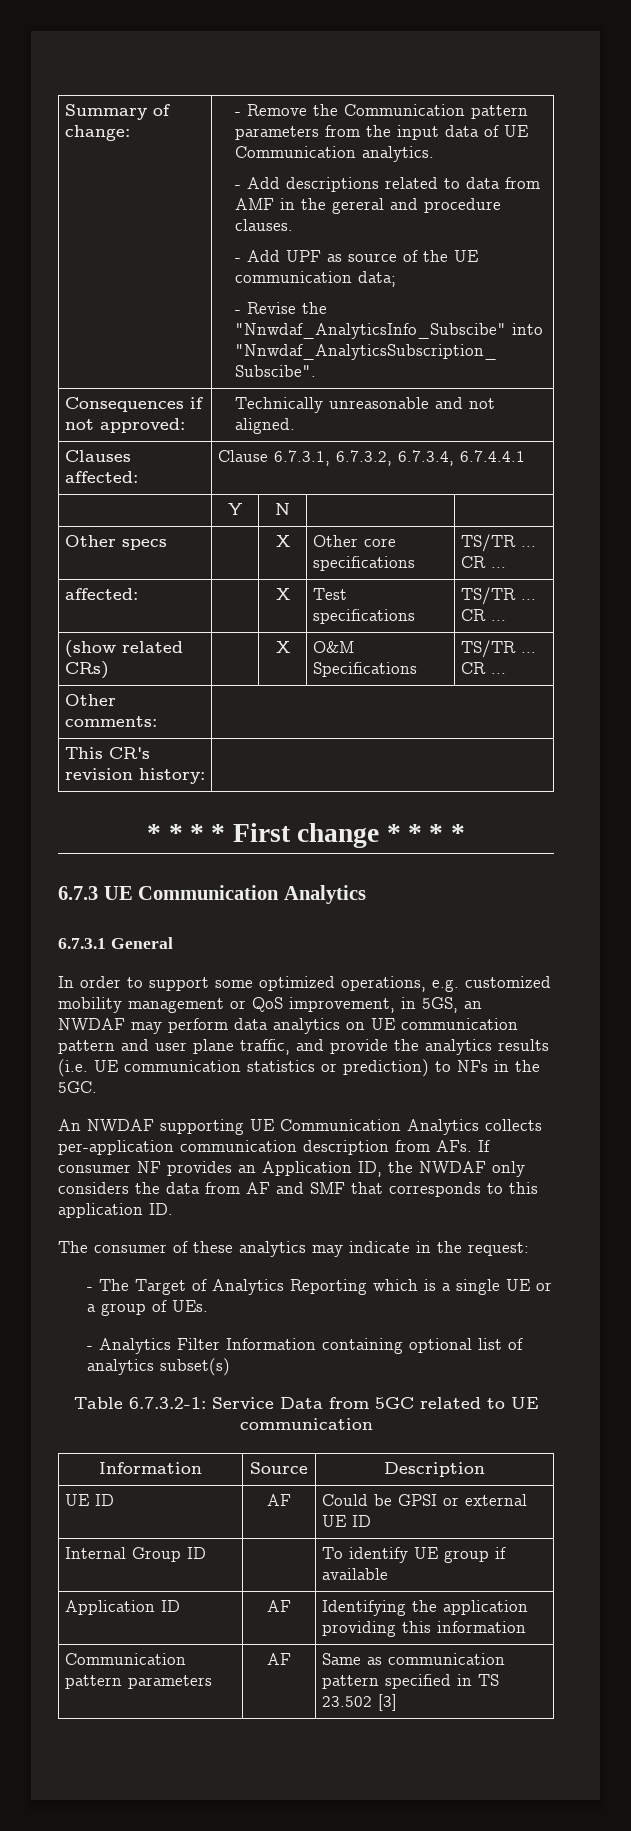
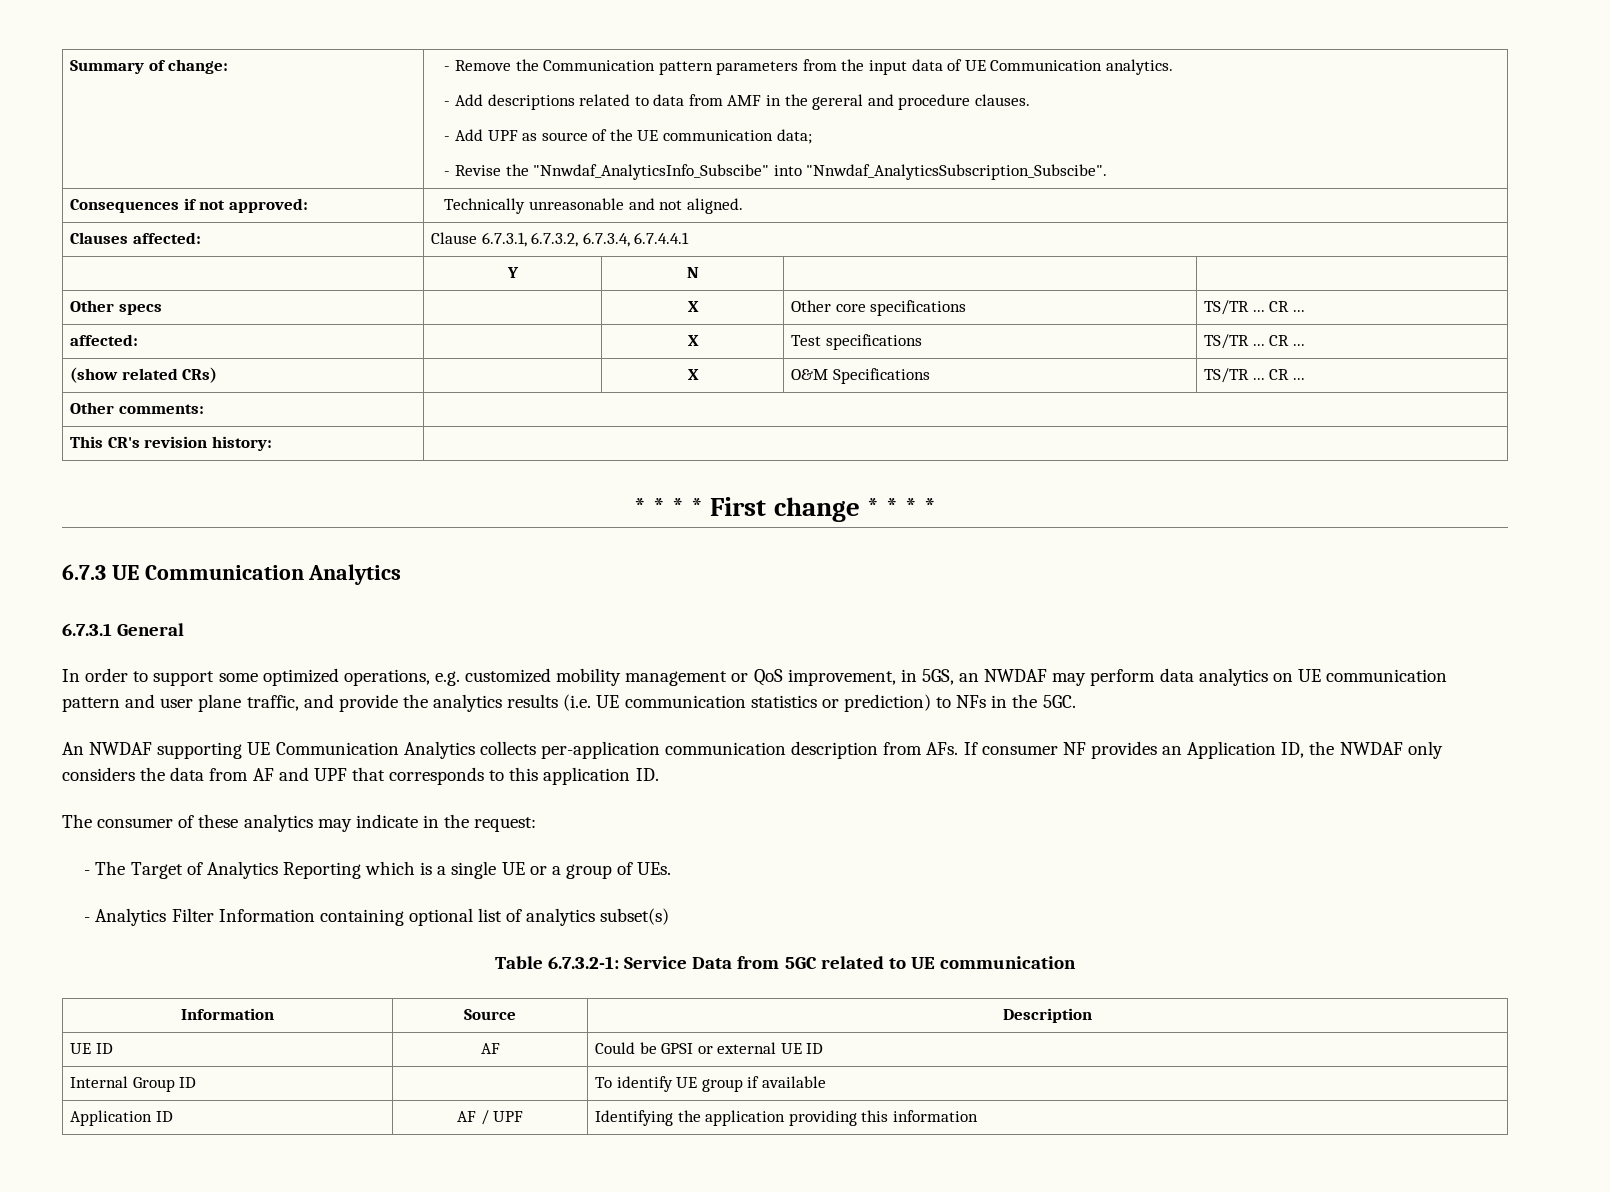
[310,1182,345,1194] SMF -> [313,768,347,781] UPF
(291, 1606) none -> [480,1110,524,1125] / UPF
[64,1653,186,1665] [64,1675,212,1689] [267,1653,291,1665] [321,1653,505,1665] [321,1674,499,1689] [321,1694,397,1711] // Communication pattern parameters | AF | Same as communication pattern specified in TS 23.502 [3] -> (978, 1116) none

